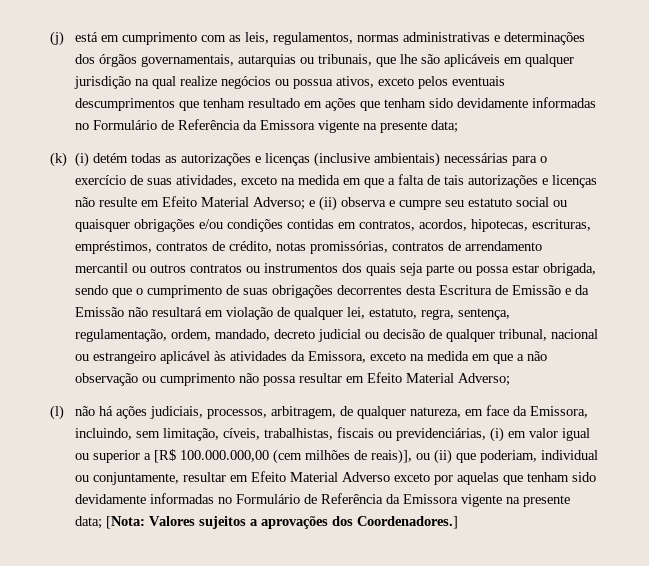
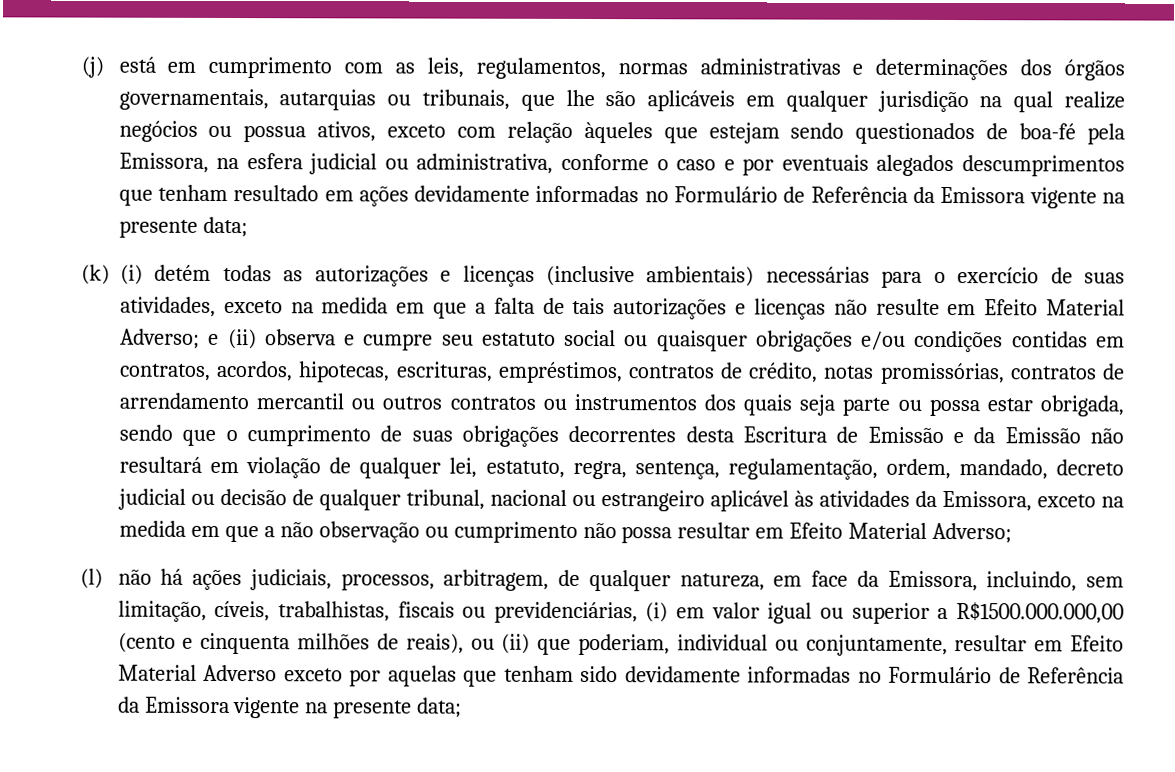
[418,76,506,89] pelos eventuais -> [457,121,1125,145] [118,152,955,177] com relação àqueles que estejam sendo questionados de boa-fé pela Emissora, na esfera judicial ou administrativa, conforme o caso e por eventuais alegados
[360,98,454,111] que tenham sido -> (409, 196) none
[154,449,303,464] [R$ 100.000.000,00 (cem -> [955,602,1124,624] [117,632,291,655] R$1500.000.000,00 (cento e cinquenta
[371,449,413,464] reais)], -> [405,633,464,654] reais),
[106,516,459,529] [Nota: Valores sujeitos a aprovações dos Coordenadores.] -> (463, 707) none

